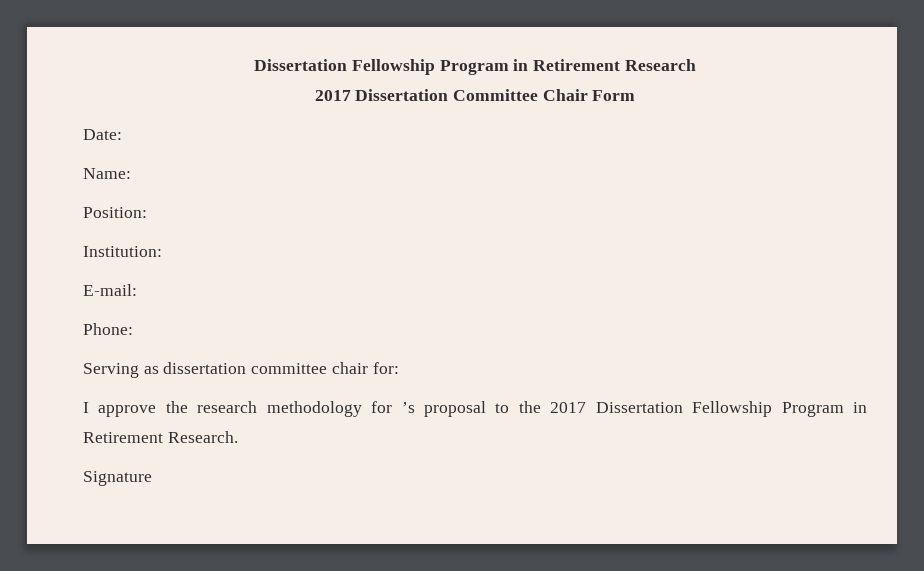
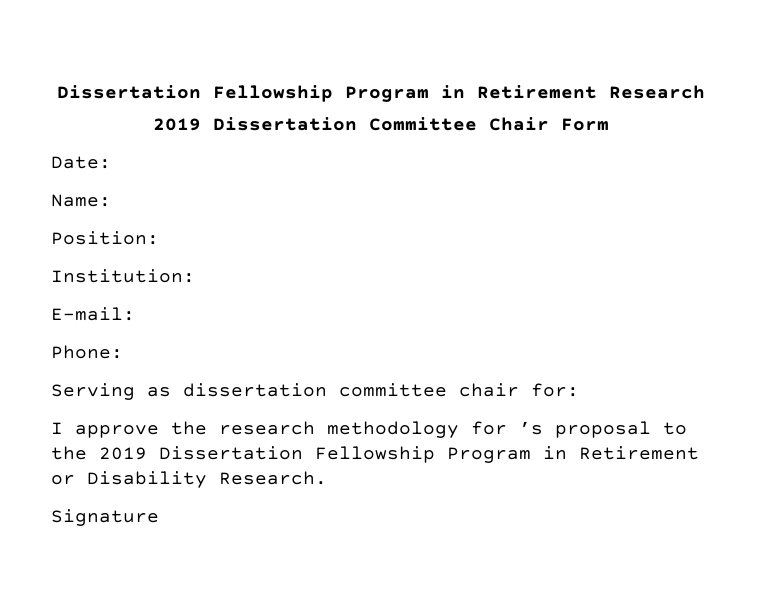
[314,90,351,101] 2017 -> [153,118,201,131] 2019
[550,401,868,417] [83,432,163,443] 2017 Dissertation Fellowship Program in Retirement -> [99,446,699,463] [51,471,207,488] 2019 Dissertation Fellowship Program in Retirement or Disability

